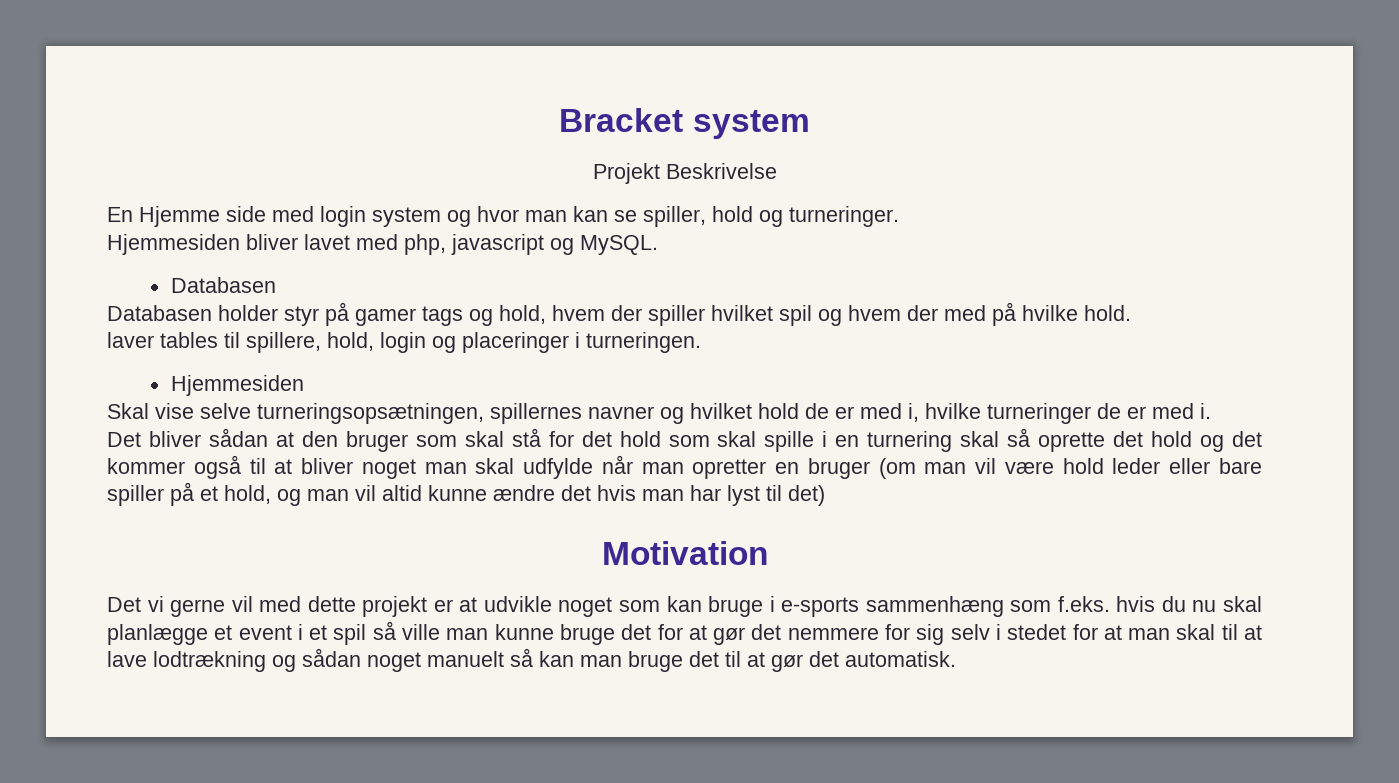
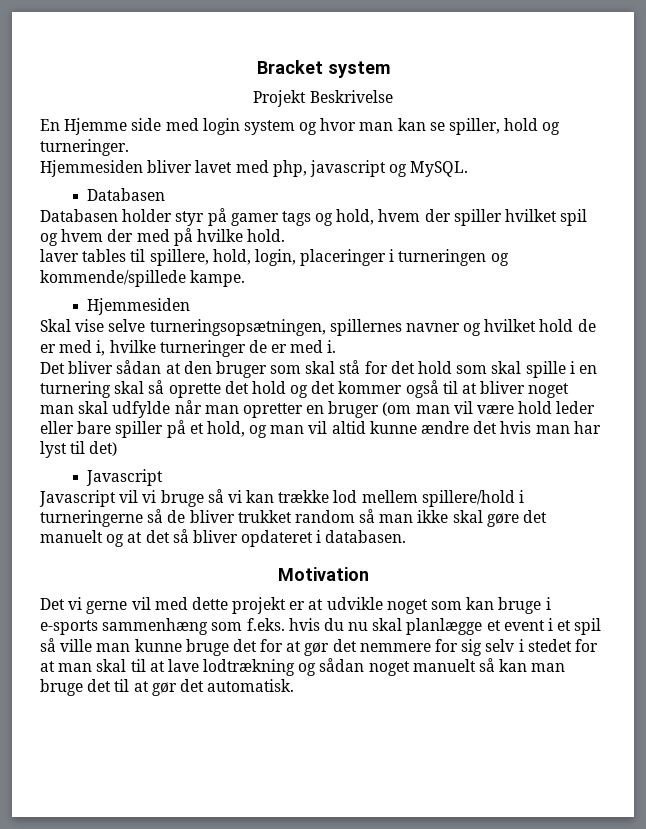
[380,332,701,353] login og placeringer i turneringen. -> [254,249,509,266] [40,270,246,287] login, placeringer i turneringen og kommende/spillede kampe.
(825, 495) none -> [85,469,163,486] [39,489,525,507] [40,509,548,527] [40,529,407,547] // Javascript // Javascript vil vi bruge så vi kan trække lod mellem spillere/hold i turneringerne så de bliver trukket random så man ikke skal gøre det manuelt og at det så bliver opdateret i databasen.

